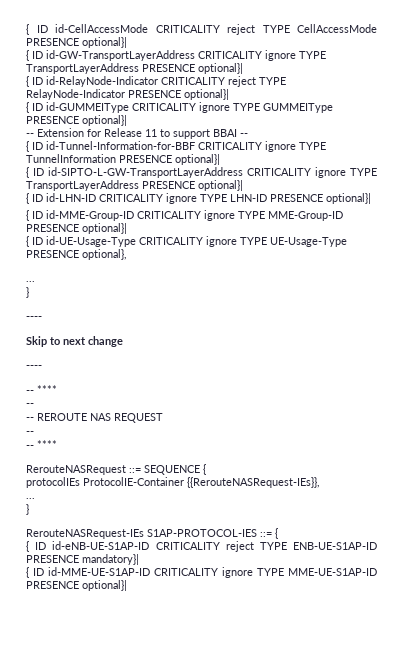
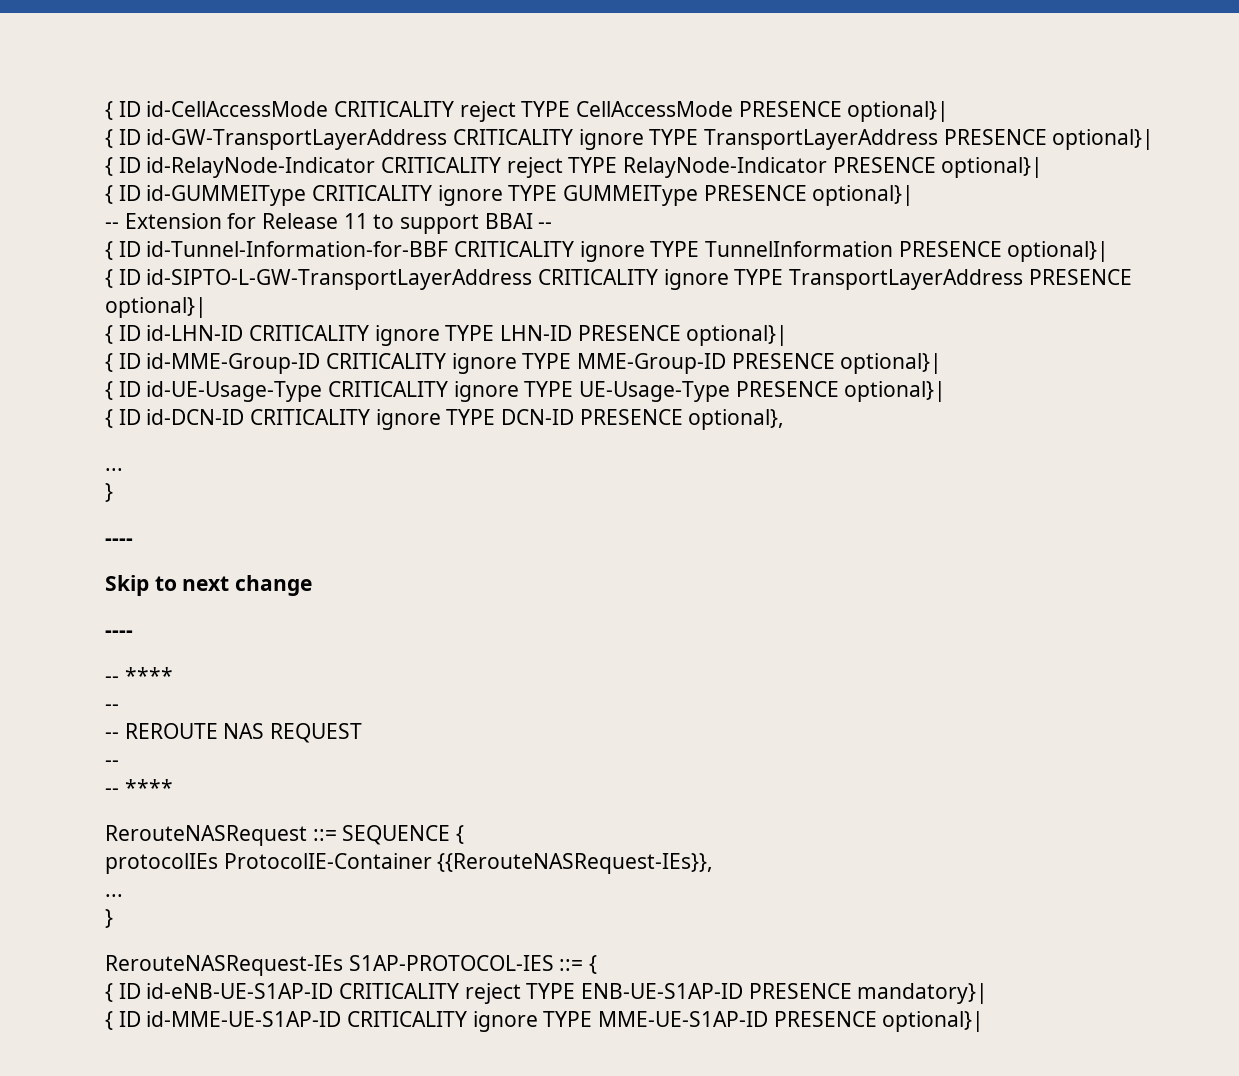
(79, 254) none -> [844,381,947,402] [105,409,683,430] optional}| // { ID id-DCN-ID CRITICALITY ignore TYPE DCN-ID PRESENCE

